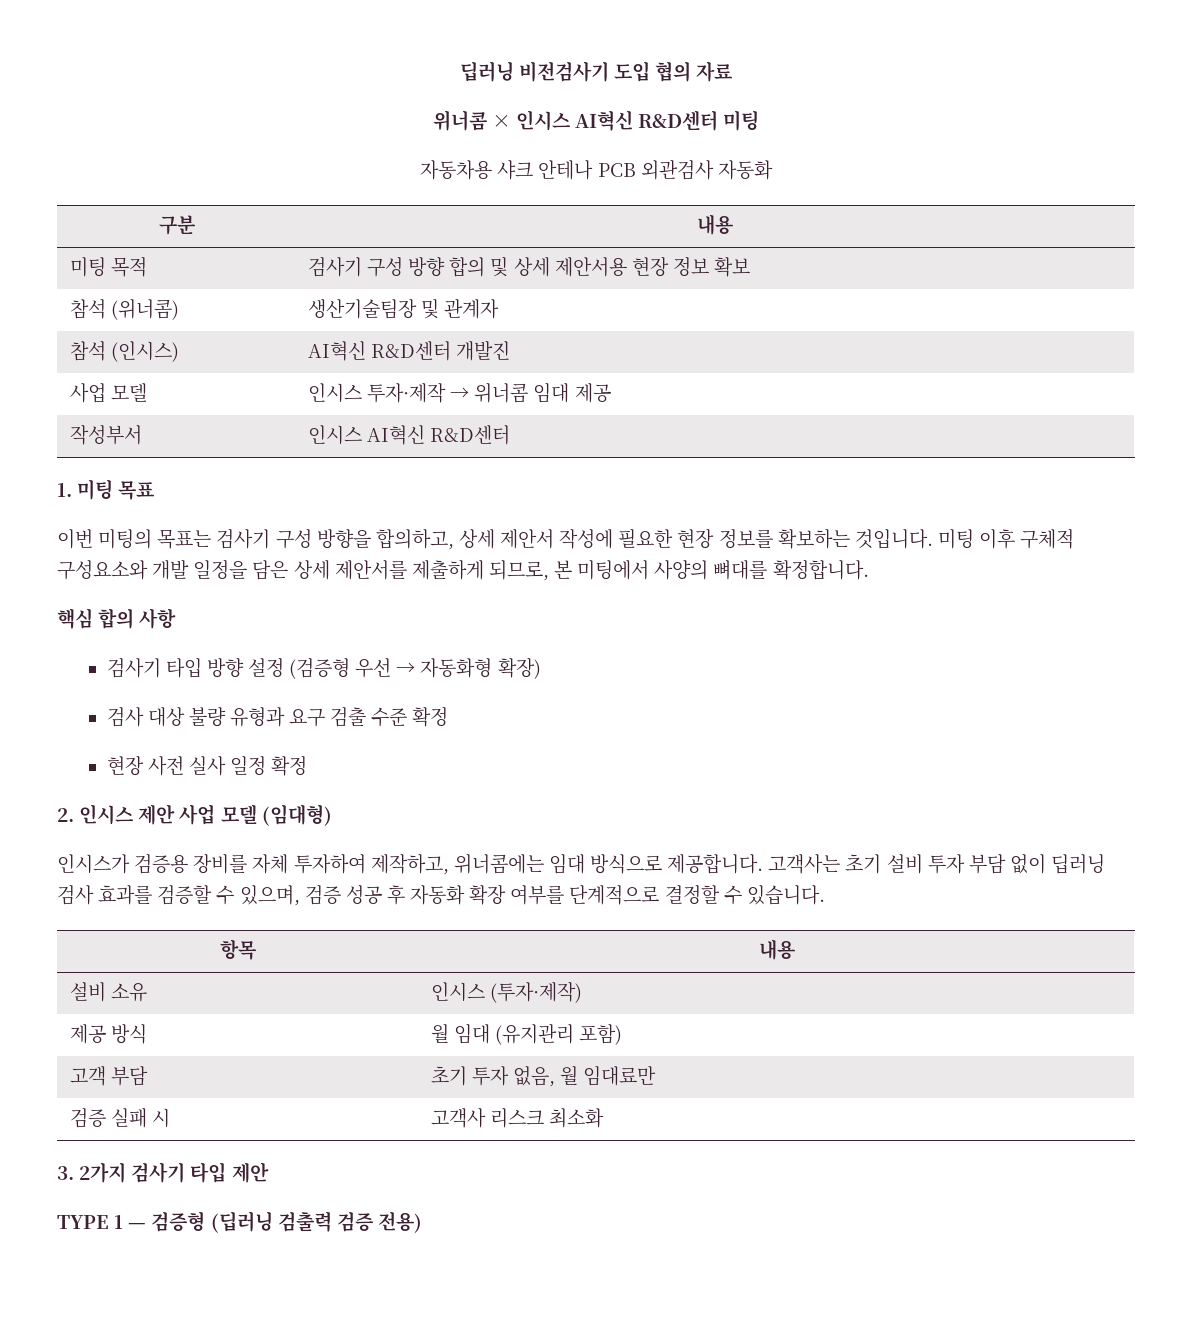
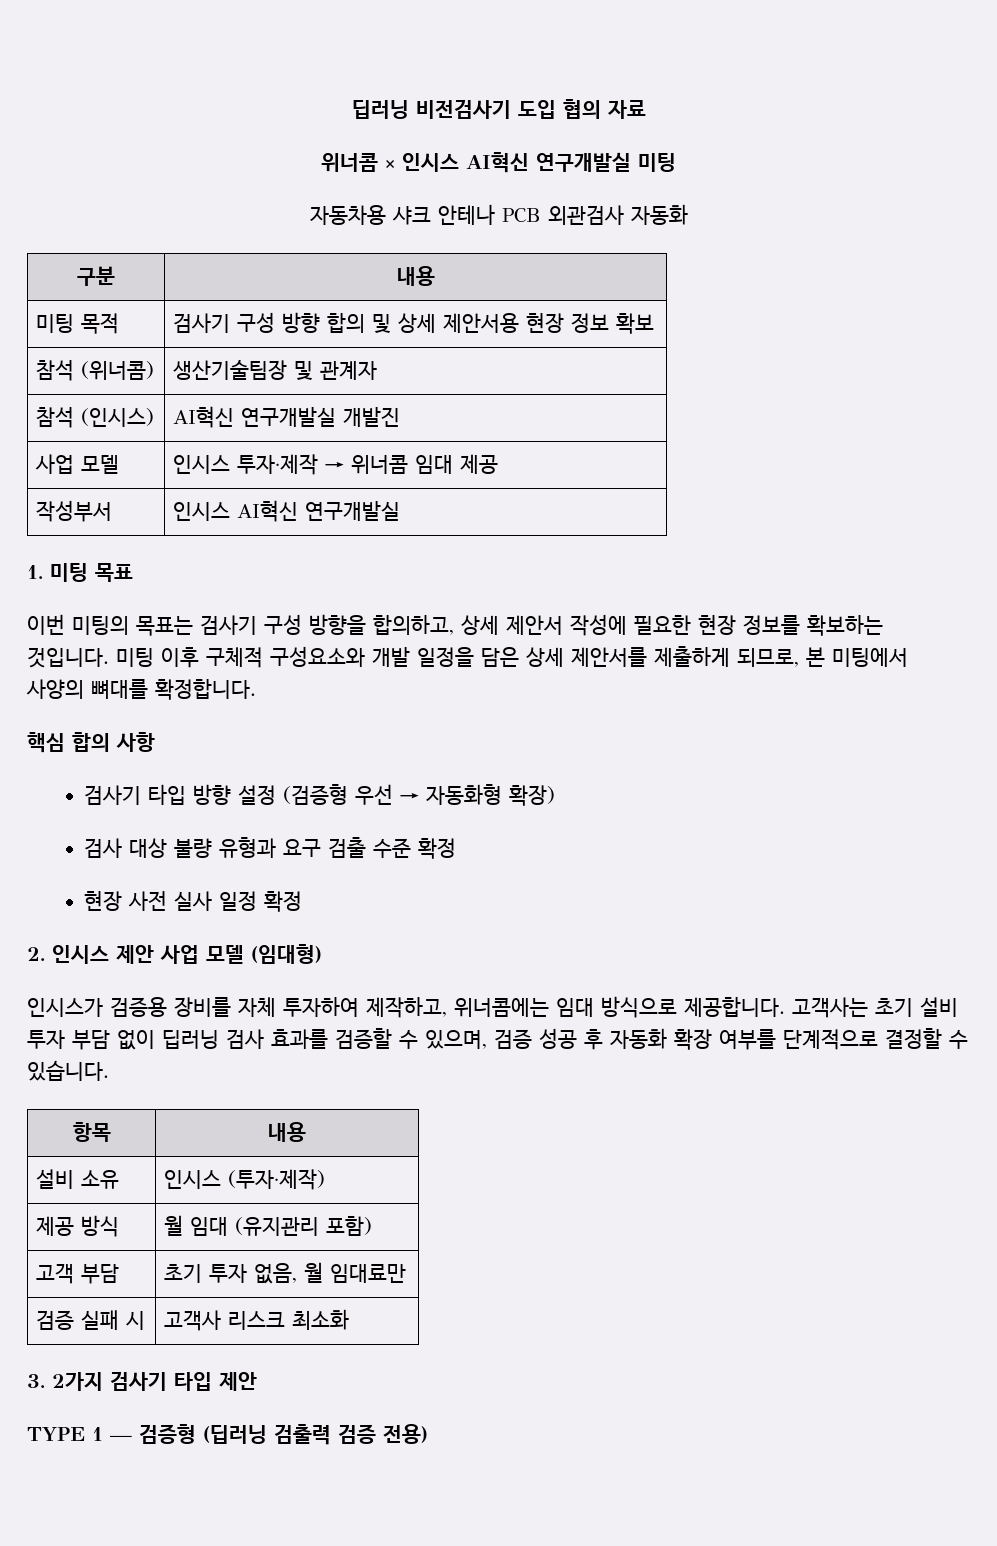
[638,110,719,131] R&D센터 -> [536,152,631,172] 연구개발실
[371,341,452,361] R&D센터 -> [241,407,337,427] 연구개발실
[430,425,511,445] R&D센터 -> [305,501,401,521] 연구개발실

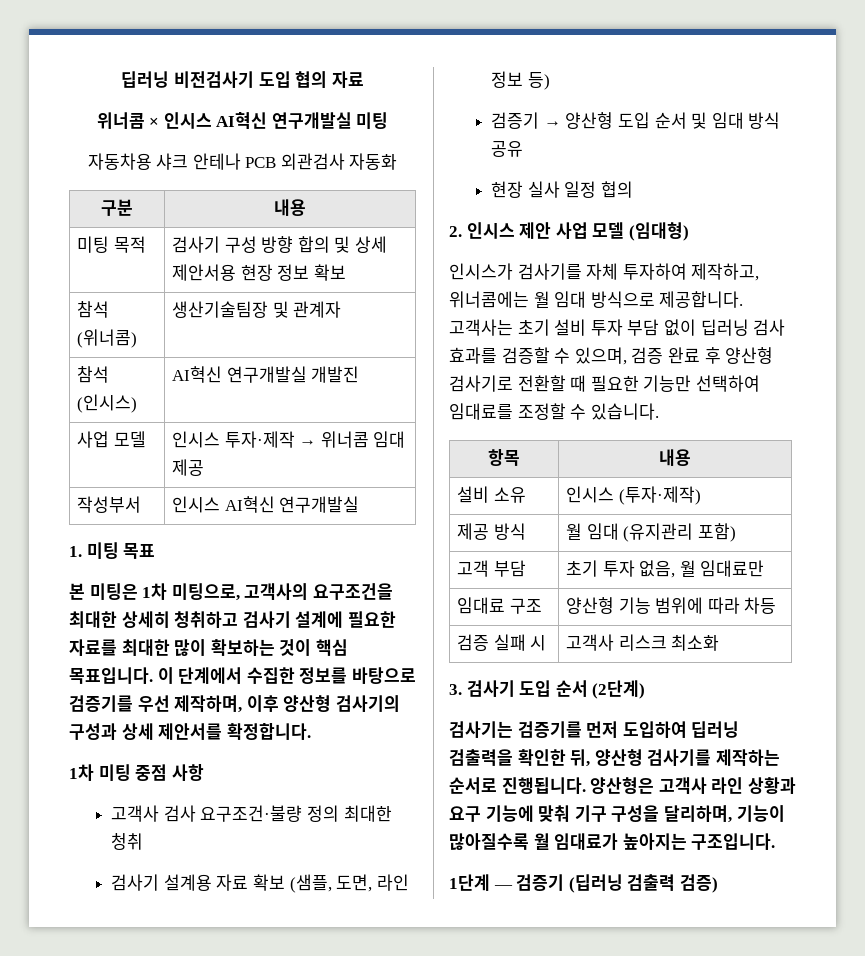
[27,614,883,636] [27,646,908,668] [26,678,256,700] [27,732,155,753] [84,784,556,806] [84,837,457,859] [84,891,168,911] 이번 미팅의 목표는 검사기 구성 방향을 합의하고, 상세 제안서 작성에 필요한 현장 정보를 확보하는 것입니다. 미팅 이후 구체적 구성요소와 개발 일정을 담은 상세 제안서를 제출하게 되므로, 본 미팅에서 사양의 뼈대를 확정합니다. // 핵심 합의 사항 // 검사기 타입 방향 설정 (검증형 우선 → 자동화형 확장) // 검사 대상 불량 유형과 요구 검출 수준 확정 // 현장 사전 -> [69,583,393,601] [69,611,396,628] [69,639,348,656] [69,667,416,684] [69,695,400,713] [69,723,311,740] [69,764,204,781] [111,805,392,822] [111,833,144,850] [111,874,409,893] [491,71,550,90] [491,112,781,129] [491,141,524,157] [491,181,524,198] 본 미팅은 1차 미팅으로, 고객사의 요구조건을 최대한 상세히 청취하고 검사기 설계에 필요한 자료를 최대한 많이 확보하는 것이 핵심 목표입니다. 이 단계에서 수집한 정보를 바탕으로 검증기를 우선 제작하며, 이후 양산형 검사기의 구성과 상세 제안서를 확정합니다. // 1차 미팅 중점 사항 // 고객사 검사 요구조건·불량 정의 최대한 청취 // 검사기 설계용 자료 확보 (샘플, 도면, 라인 정보 등) // 검증기 → 양산형 도입 순서 및 임대 방식 공유 // 현장
[264,891,303,912] 확정 -> [600,181,633,198] 협의
[110,997,231,1017] 검증용 장비를 -> [517,263,582,280] 검사기를
(549, 1007) none -> [533,291,550,308] 월
[539,1028,942,1050] 성공 후 자동화 확장 여부를 단계적으로 결정할 -> [667,347,774,364] [449,375,760,392] [449,403,566,420] 완료 후 양산형 검사기로 전환할 때 필요한 기능만 선택하여 임대료를 조정할
(407, 1273) none -> [457,597,542,614] [566,597,777,614] // 임대료 구조 | 양산형 기능 범위에 따라 차등
[52,1371,257,1391] [27,1424,428,1445] 2가지 검사기 타입 제안 // TYPE 1 — 검증형 (딥러닝 검출력 검증 전용) -> [466,680,646,699] [449,721,740,738] [449,749,780,767] [449,777,796,794] [449,805,785,823] [449,833,776,850] [449,874,718,893] 검사기 도입 순서 (2단계) // 검사기는 검증기를 먼저 도입하여 딥러닝 검출력을 확인한 뒤, 양산형 검사기를 제작하는 순서로 진행됩니다. 양산형은 고객사 라인 상황과 요구 기능에 맞춰 기구 구성을 달리하며, 기능이 많아질수록 월 임대료가 높아지는 구조입니다. // 1단계 — 검증기 (딥러닝 검출력 검증)

